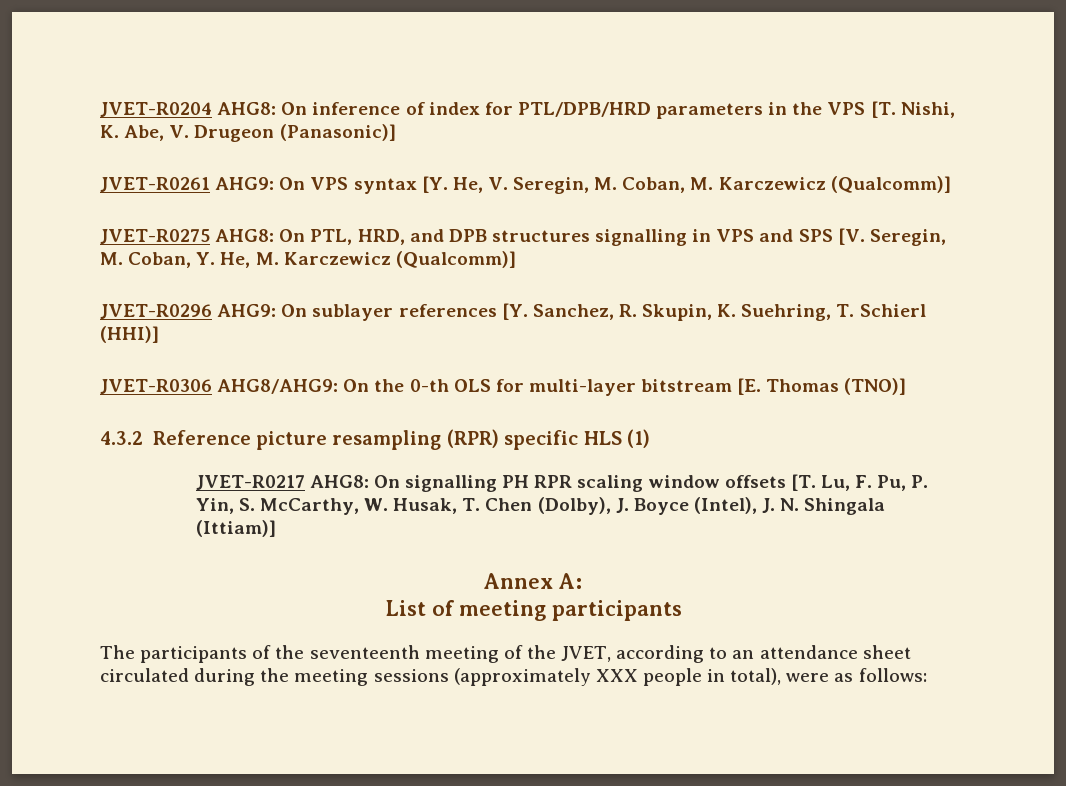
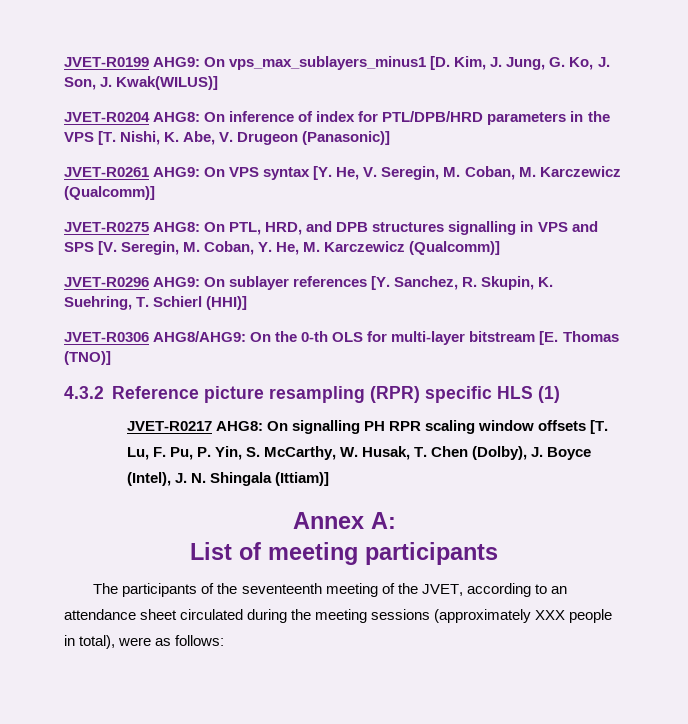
(100, 109) none -> [64,56,610,70] [64,76,219,90] JVET-R0199 AHG9: On vps_max_sublayers_minus1 [D. Kim, J. Jung, G. Ko, J. Son, J. Kwak(WILUS)] //

